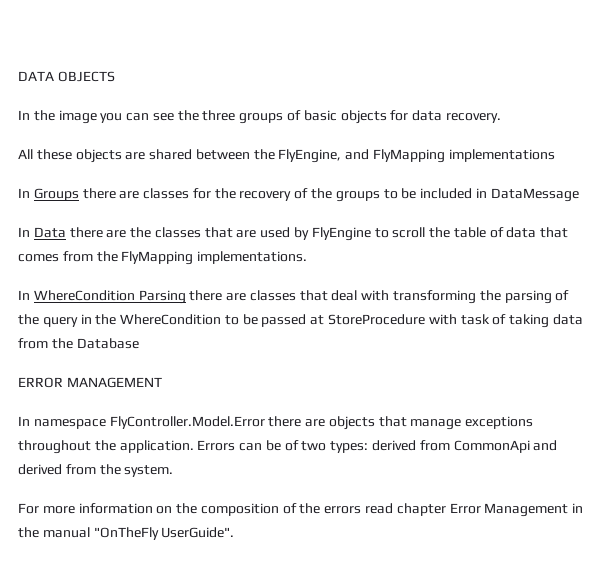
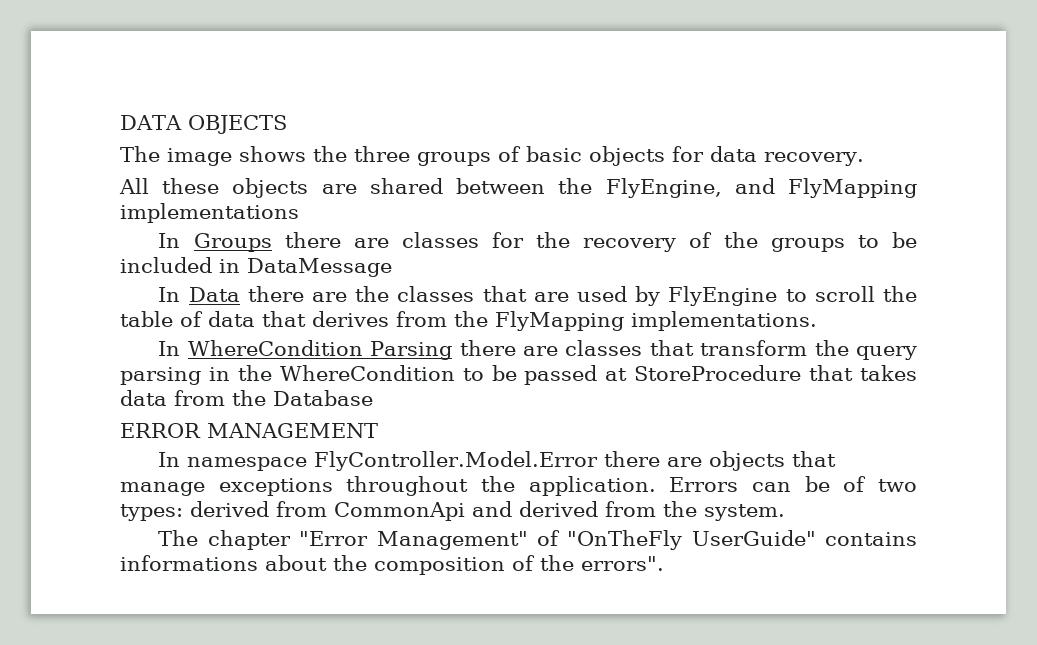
[18,110,174,124] In the image you can see -> [120,146,306,166] The image shows
[18,254,59,262] comes -> [312,311,389,327] derives
[331,290,570,304] deal with transforming the parsing of -> [700,340,808,356] transform
(78, 322) none -> [120,367,201,385] parsing
[428,314,550,328] with task of taking -> [809,365,917,381] that takes
[18,503,584,517] [18,527,235,540] For more information on the composition of the errors read chapter Error Management in the manual "OnTheFly UserGuide". -> [158,530,917,550] [120,555,664,575] The chapter "Error Management" of "OnTheFly UserGuide" contains informations about the composition of the errors".

